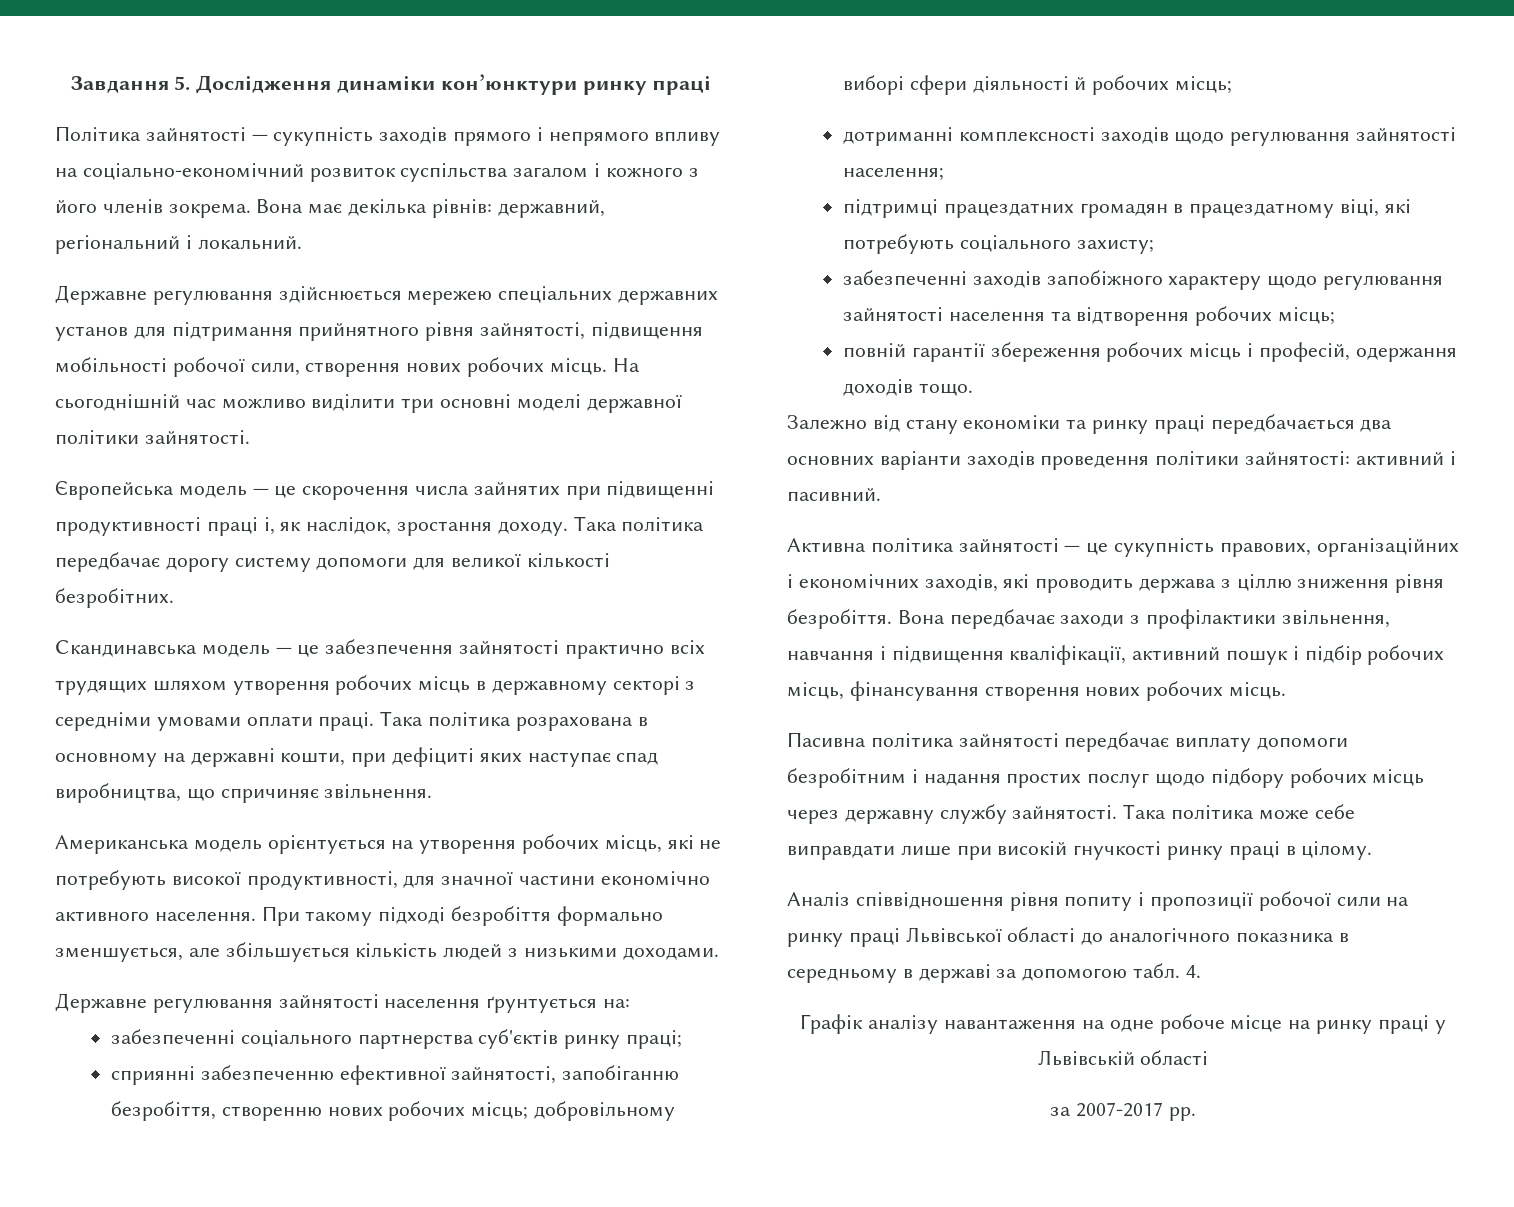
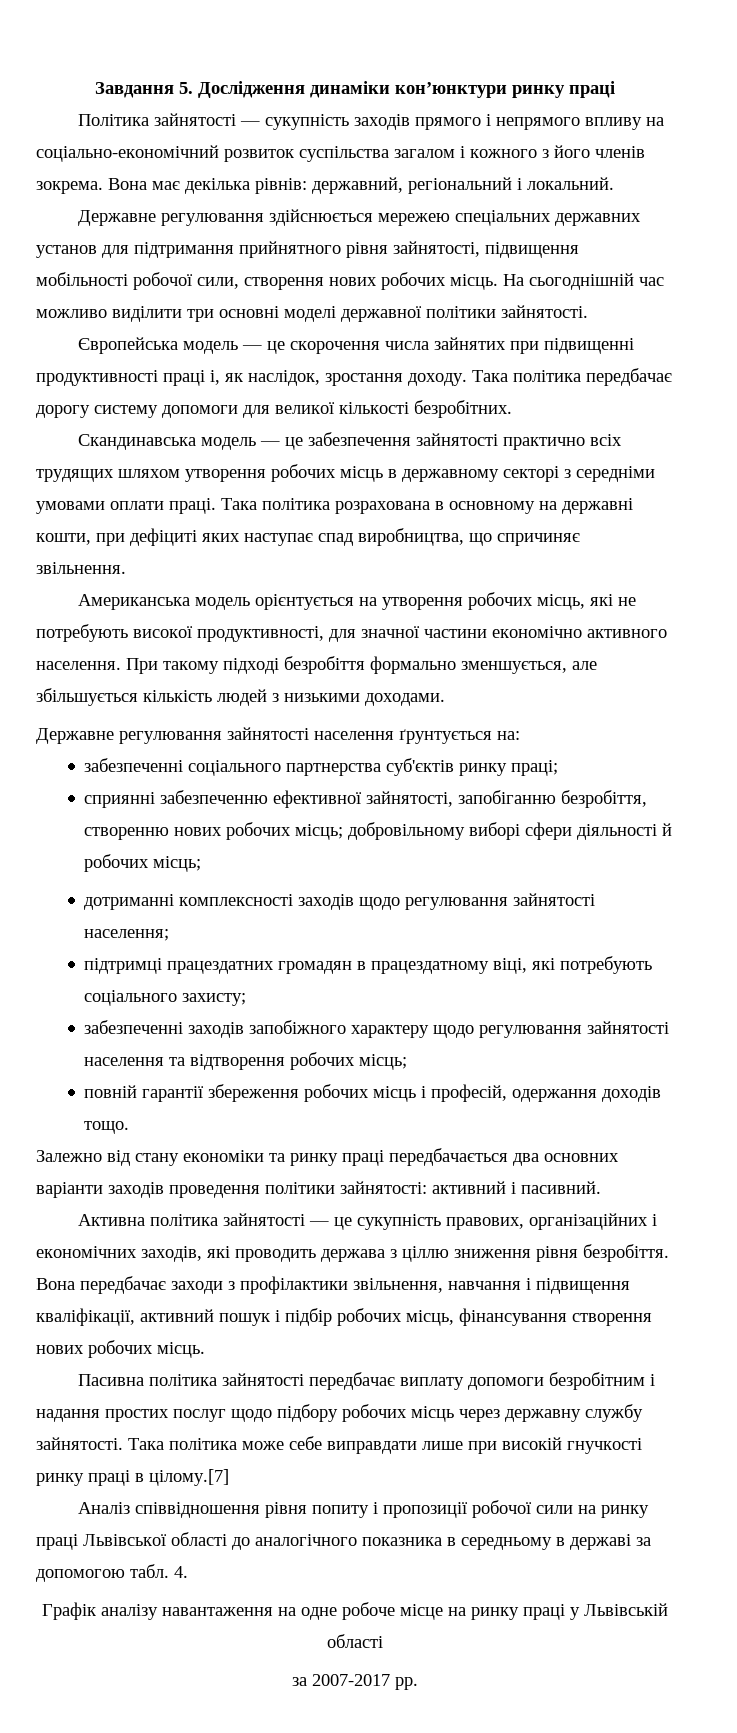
[1301,841,1373,860] цілому. -> [149,1469,229,1486] цілому.[7]

